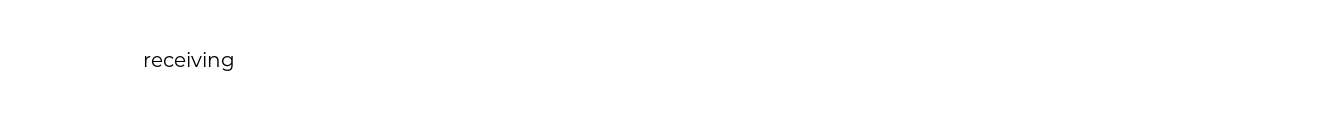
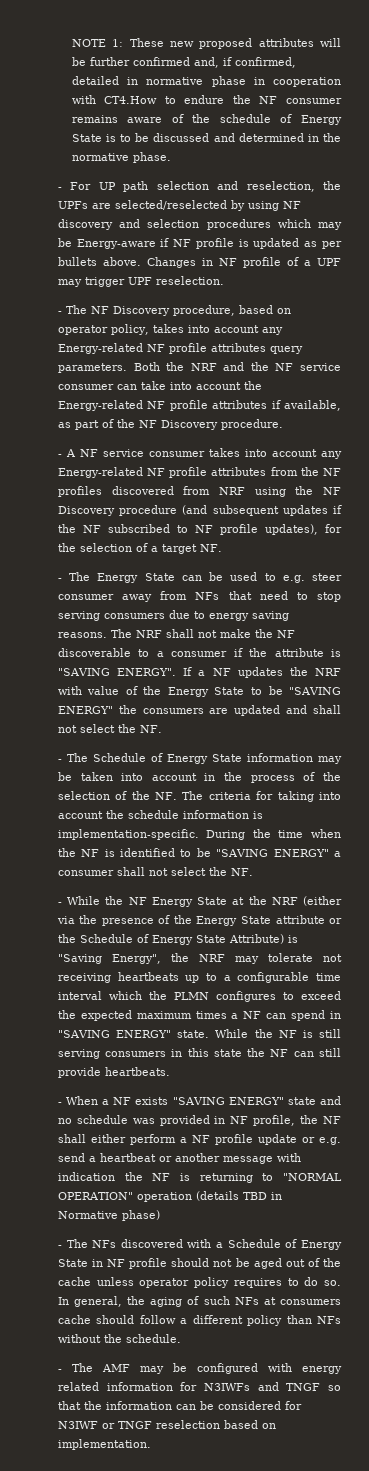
[143,52,236,71] receiving -> [71,38,341,49] [71,57,296,68] [71,76,341,87] [71,95,342,104] [71,114,342,125] [71,133,341,142] [71,152,171,163] [57,181,341,192] [57,200,301,211] [57,219,342,230] [57,238,342,249] [57,257,341,268] [57,276,224,287] [57,305,291,316] [57,324,283,335] [57,343,303,354] [57,362,341,373] [57,381,262,390] [57,400,341,411] [57,419,283,430] [57,448,342,459] [57,467,342,478] [57,486,342,497] [57,505,342,516] [57,524,342,535] [57,543,222,554] [57,572,342,583] [57,591,342,602] [57,610,289,621] [57,629,295,638] [57,648,341,657] [57,667,342,678] [57,686,341,697] [57,705,341,716] [57,724,162,733] [57,753,342,764] [57,772,341,783] [57,791,341,802] [57,810,263,819] [57,829,341,840] [57,848,341,857] [57,867,253,876] [57,896,342,907] [56,915,342,926] [57,934,298,945] [57,953,342,964] [57,972,342,983] [57,991,341,1002] [57,1010,341,1021] [57,1029,342,1038] [57,1048,341,1059] [57,1067,170,1078] [57,1096,341,1105] [57,1115,341,1126] [57,1134,341,1145] [57,1153,301,1164] [57,1172,342,1183] [57,1191,282,1202] [57,1210,160,1221] [57,1239,342,1250] [57,1258,341,1269] [57,1277,341,1288] [57,1296,341,1307] [57,1315,341,1326] [57,1334,181,1343] [57,1363,342,1374] [57,1382,342,1391] [57,1401,302,1410] [57,1420,276,1429] [57,1439,151,1450] NOTE 1: These new proposed attributes will be further confirmed and, if confirmed, detailed in normative phase in cooperation with CT4.How to endure the NF consumer remains aware of the schedule of Energy State is to be discussed and determined in the normative phase. // - For UP path selection and reselection, the UPFs are selected/reselected by using NF discovery and selection procedures which may be Energy-aware if NF profile is updated as per bullets above. Changes in NF profile of a UPF may trigger UPF reselection. // - The NF Discovery procedure, based on operator policy, takes into account any Energy-related NF profile attributes query parameters. Both the NRF and the NF service consumer can take into account the Energy-related NF profile attributes if available, as part of the NF Discovery procedure. // - A NF service consumer takes into account any Energy-related NF profile attributes from the NF profiles discovered from NRF using the NF Discovery procedure (and subsequent updates if the NF subscribed to NF profile updates), for the selection of a target NF. // - The Energy State can be used to e.g. steer consumer away from NFs that need to stop serving consumers due to energy saving reasons. The NRF shall not make the NF discoverable to a consumer if the attribute is "SAVING ENERGY". If a NF updates the NRF with value of the Energy State to be "SAVING ENERGY" the consumers are updated and shall not select the NF. // - The Schedule of Energy State information may be taken into account in the process of the selection of the NF. The criteria for taking into account the schedule information is implementation-specific. During the time when the NF is identified to be "SAVING ENERGY" a consumer shall not select the NF. // - While the NF Energy State at the NRF (either via the presence of the Energy State attribute or the Schedule of Energy State Attribute) is "Saving Energy", the NRF may tolerate not receiving heartbeats up to a configurable time interval which the PLMN configures to exceed the expected maximum times a NF can spend in "SAVING ENERGY" state. While the NF is still serving consumers in this state the NF can still provide heartbeats. // - When a NF exists "SAVING ENERGY" state and no schedule was provided in NF profile, the NF shall either perform a NF profile update or e.g. send a heartbeat or another message with indication the NF is returning to "NORMAL OPERATION" operation (details TBD in Normative phase) // - The NFs discovered with a Schedule of Energy State in NF profile should not be aged out of the cache unless operator policy requires to do so. In general, the aging of such NFs at consumers cache should follow a different policy than NFs without the schedule. // - The AMF may be configured with energy related information for N3IWFs and TNGF so that the information can be considered for N3IWF or TNGF reselection based on implementation.

